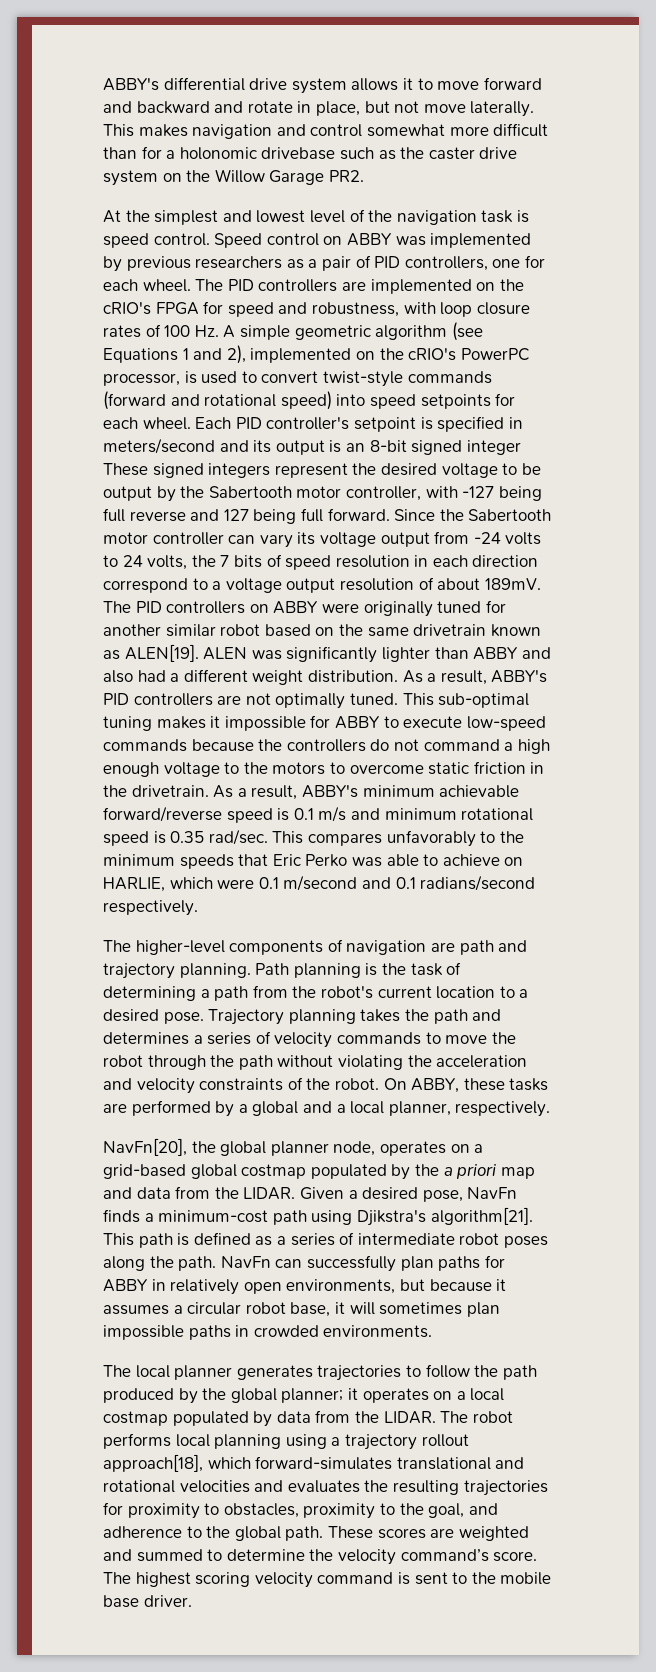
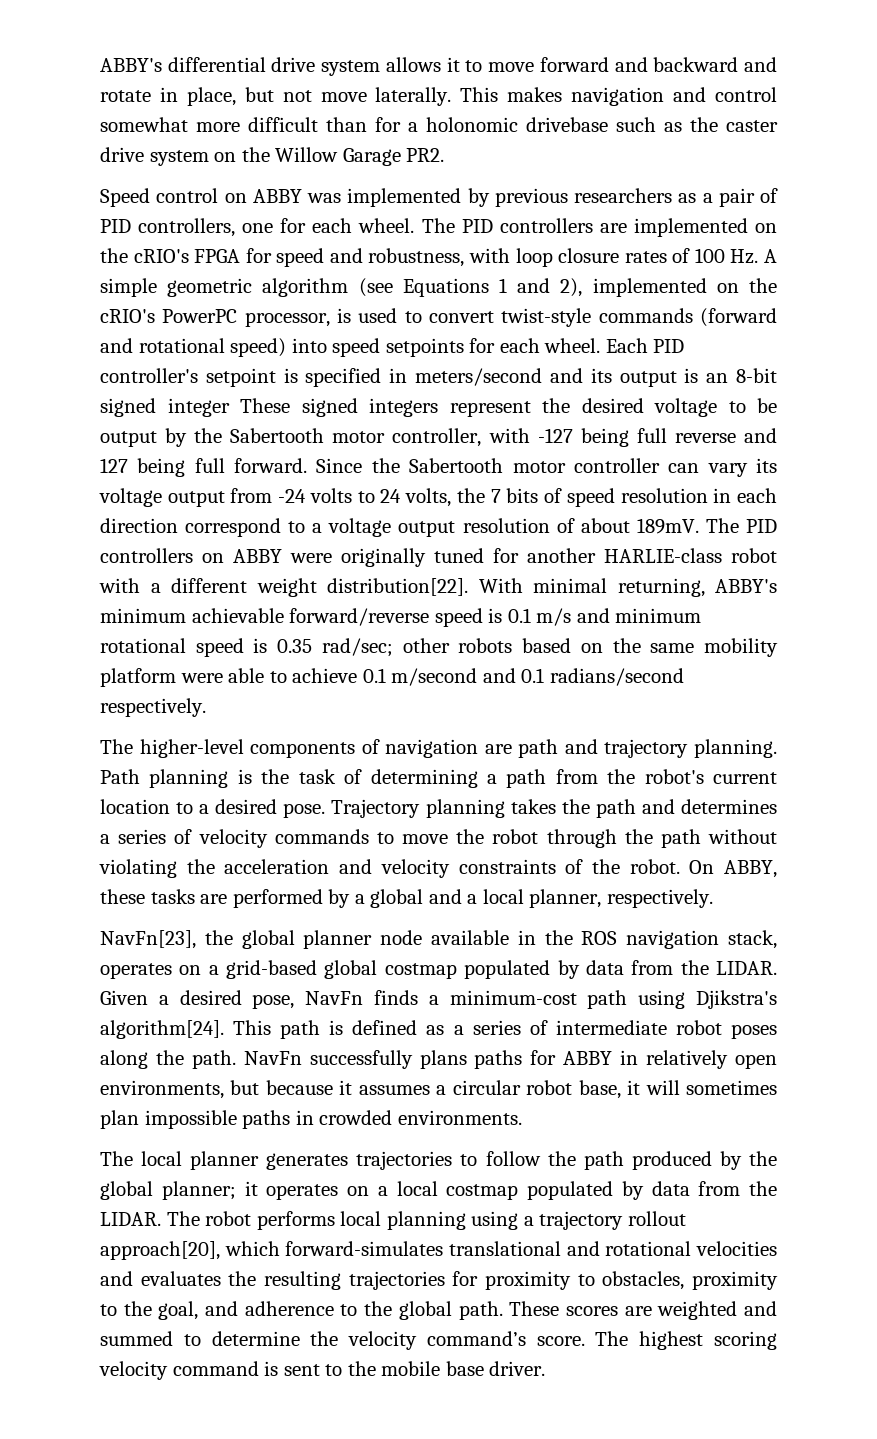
[103,209,529,225] [103,233,210,248] At the simplest and lowest level of the navigation task is speed control. -> (445, 155) none
[165,624,541,637] [103,644,551,663] [103,669,548,685] [103,693,530,709] [103,715,546,731] [103,739,550,754] [103,761,545,777] [103,785,298,800] similar robot based on the same drivetrain known as ALEN[19]. ALEN was significantly lighter than ABBY and also had a different weight distribution. As a result, ABBY's PID controllers are not optimally tuned. This sub-optimal tuning makes it impossible for ABBY to execute low-speed commands because the controllers do not command a high enough voltage to the motors to overcome static friction in the drivetrain. As a result, -> [604,548,777,563] [99,578,705,597] HARLIE-class robot with a different weight distribution[22]. With minimal returning,
[208,829,524,847] [103,854,524,869] [103,877,255,892] rad/sec. This compares unfavorably to the minimum speeds that Eric Perko was able to achieve on HARLIE, which were -> [321,638,779,657] [100,668,358,687] rad/sec; other robots based on the same mobility platform were able to achieve
[103,1138,187,1156] NavFn[20], -> [100,930,196,949] NavFn[23],
[333,1141,376,1156] node, -> [380,930,777,949] node available in the ROS navigation stack,
[414,1164,535,1179] [103,1187,132,1199] the a priori map and -> (580, 969) none
[430,1207,533,1225] algorithm[21]. -> [100,1020,224,1039] algorithm[24].
[275,1255,434,1272] can successfully plan -> [309,1050,467,1069] successfully plans
[103,1454,203,1472] approach[18], -> [100,1241,220,1260] approach[20],

